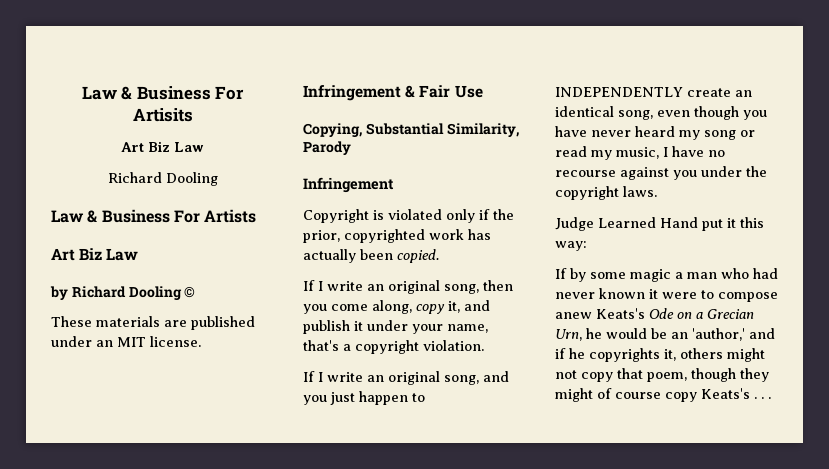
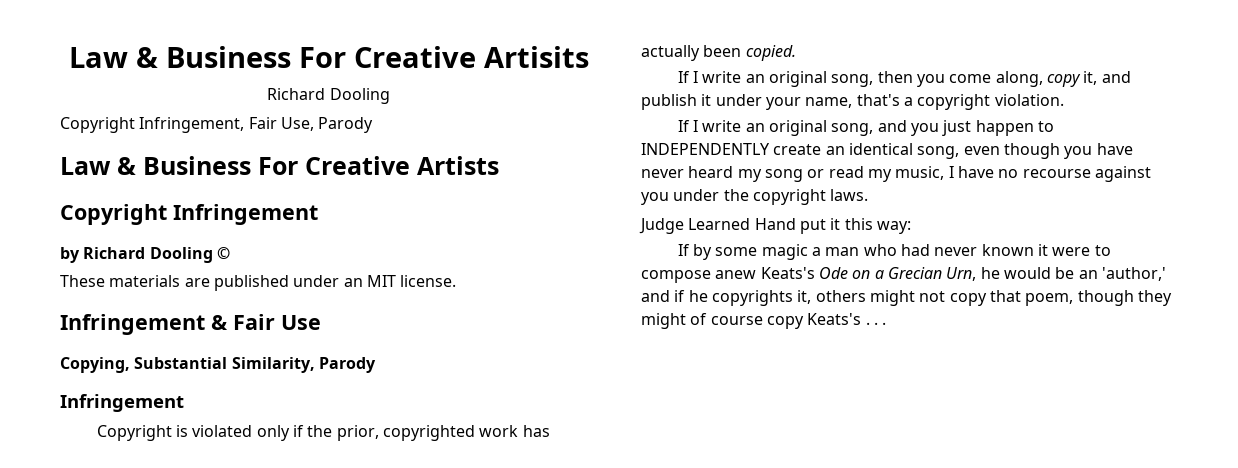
[81,86,245,100] Law & Business For -> [68,46,476,68] Law & Business For Creative
[121,141,204,152] [107,172,218,186] [51,209,200,223] // Art Biz Law // Richard Dooling // Law & Business For -> [267,88,390,104] [60,117,374,133] [60,156,410,175] // Richard Dooling // Copyright Infringement, Fair Use, Parody // Law & Business For Creative
[51,248,139,261] Art Biz Law -> [60,204,318,225] Copyright Infringement

